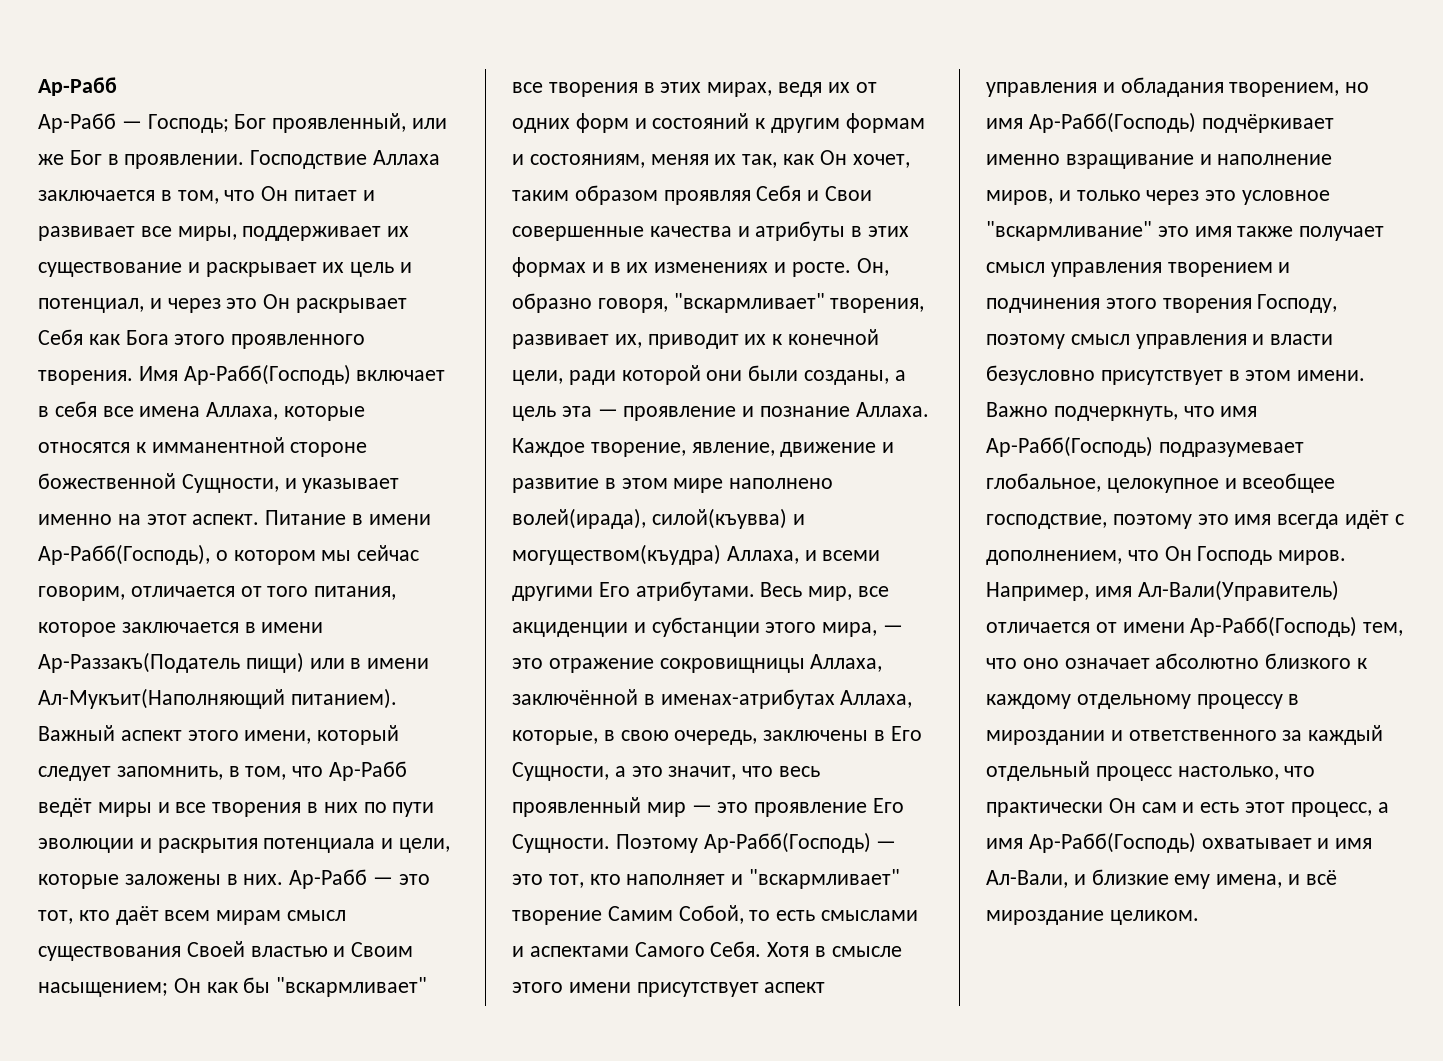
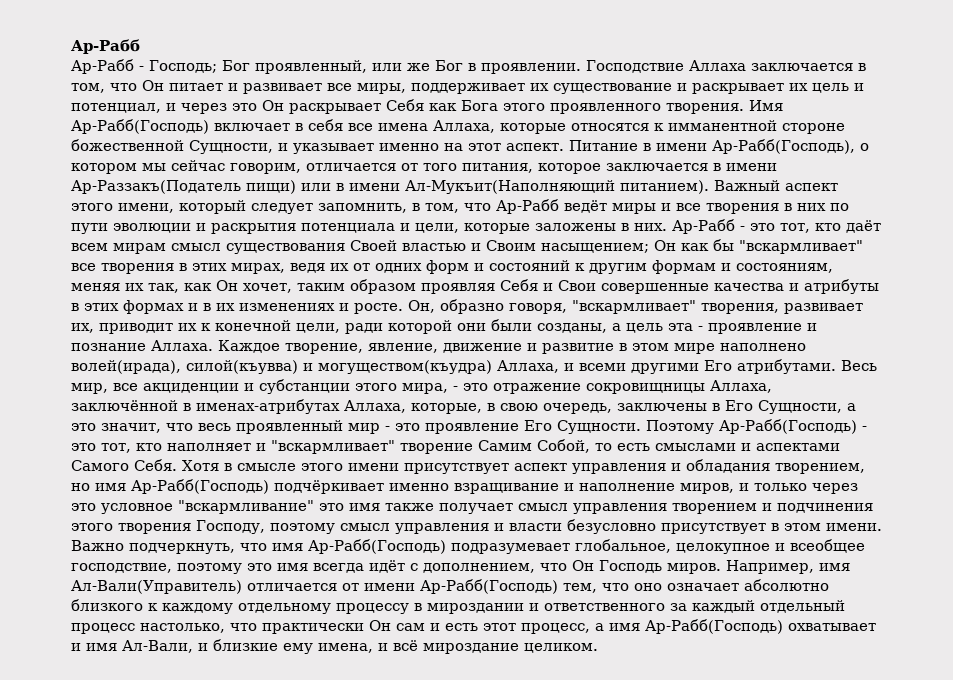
[121,121,142,129] — -> [139,66,144,71] -
[373,877,394,885] — -> [740,226,745,231] -
[597,409,618,417] — -> [698,326,703,331] -
[883,625,904,633] — -> [453,386,458,391] -
[691,805,712,813] — -> [385,426,390,431] -
[876,841,897,849] — -> [862,426,867,431] -

